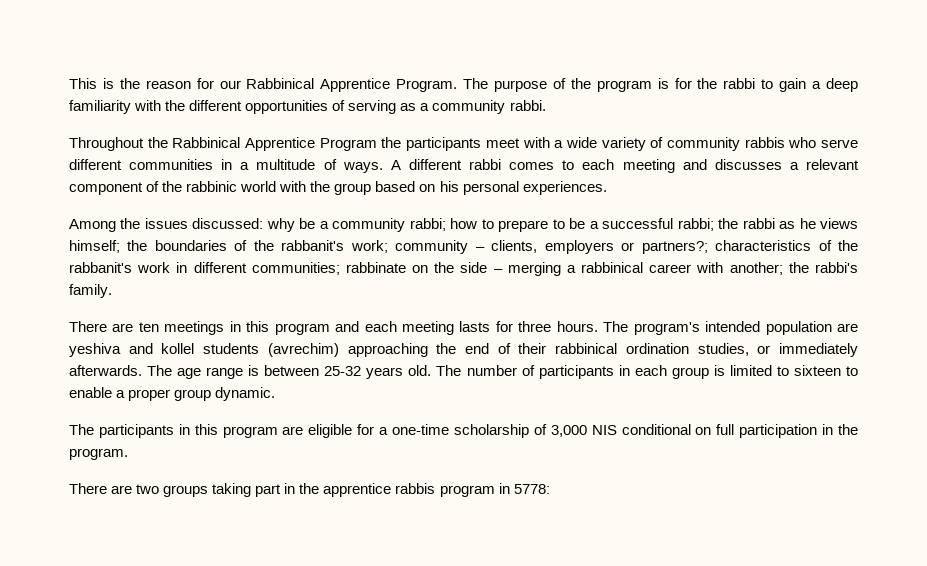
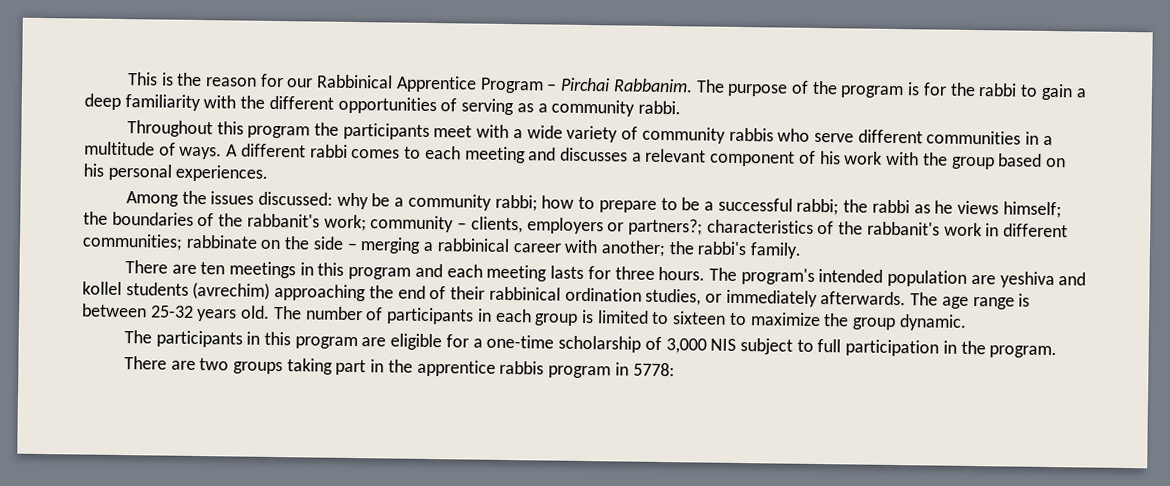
[396,79,458,92] Program. -> [479,77,693,94] Program – Pirchai Rabbanim.
[147,137,377,151] the Rabbinical Apprentice Program -> [216,121,311,139] this program
[162,181,277,192] the rabbinic world -> [819,151,883,165] his work
[69,387,171,401] enable a proper -> [749,312,850,327] maximize the
[621,424,712,435] conditional on -> [740,338,814,355] subject to

